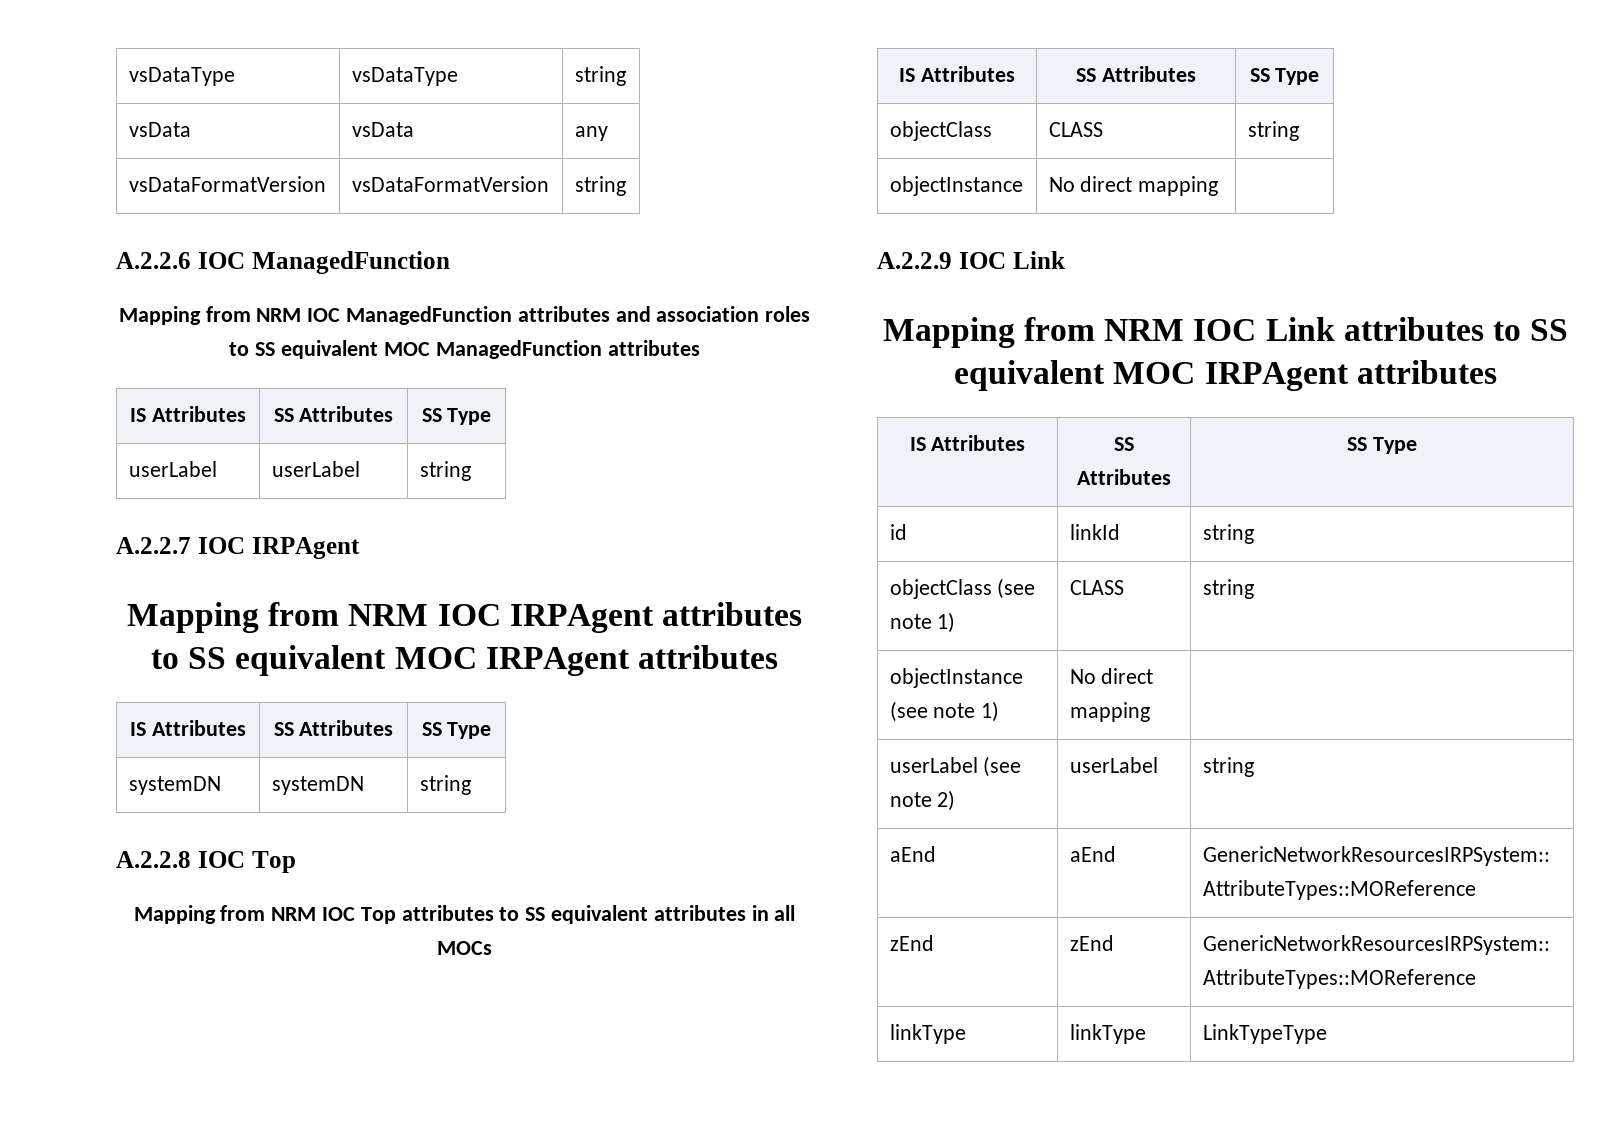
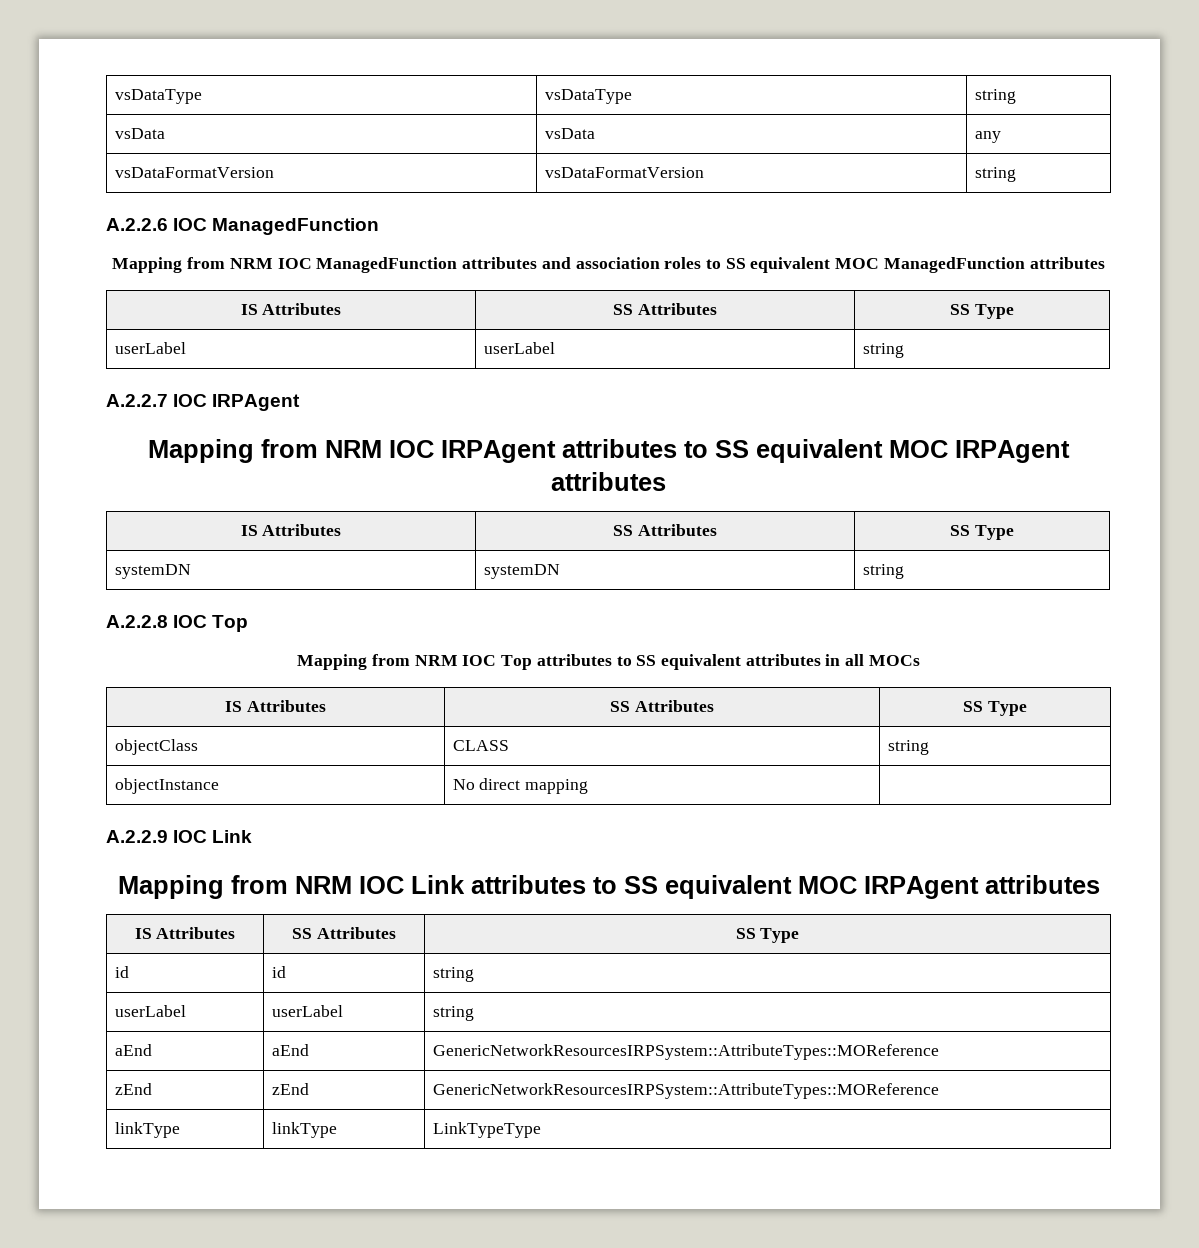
[1069,524,1120,540] [1202,524,1254,544] [889,578,1036,599] [889,612,956,633] [1069,580,1124,595] [1202,579,1254,599] [889,668,1023,688] [889,701,1000,722] [1069,668,1154,684] [1069,702,1150,722] [889,756,1022,777] [889,790,956,811] linkId | string // objectClass (see note 1) | CLASS | string // objectInstance (see note 1) | No direct mapping | // userLabel (see note 2) -> [271,966,286,978] [432,967,474,982] [114,1005,186,1017] id | string // userLabel

